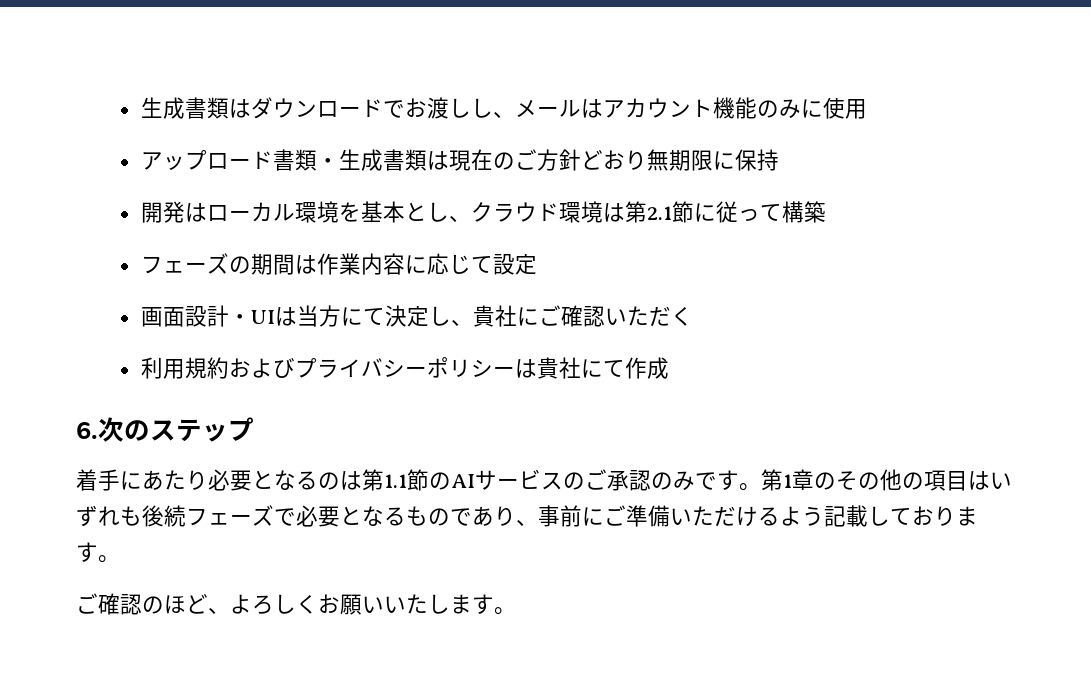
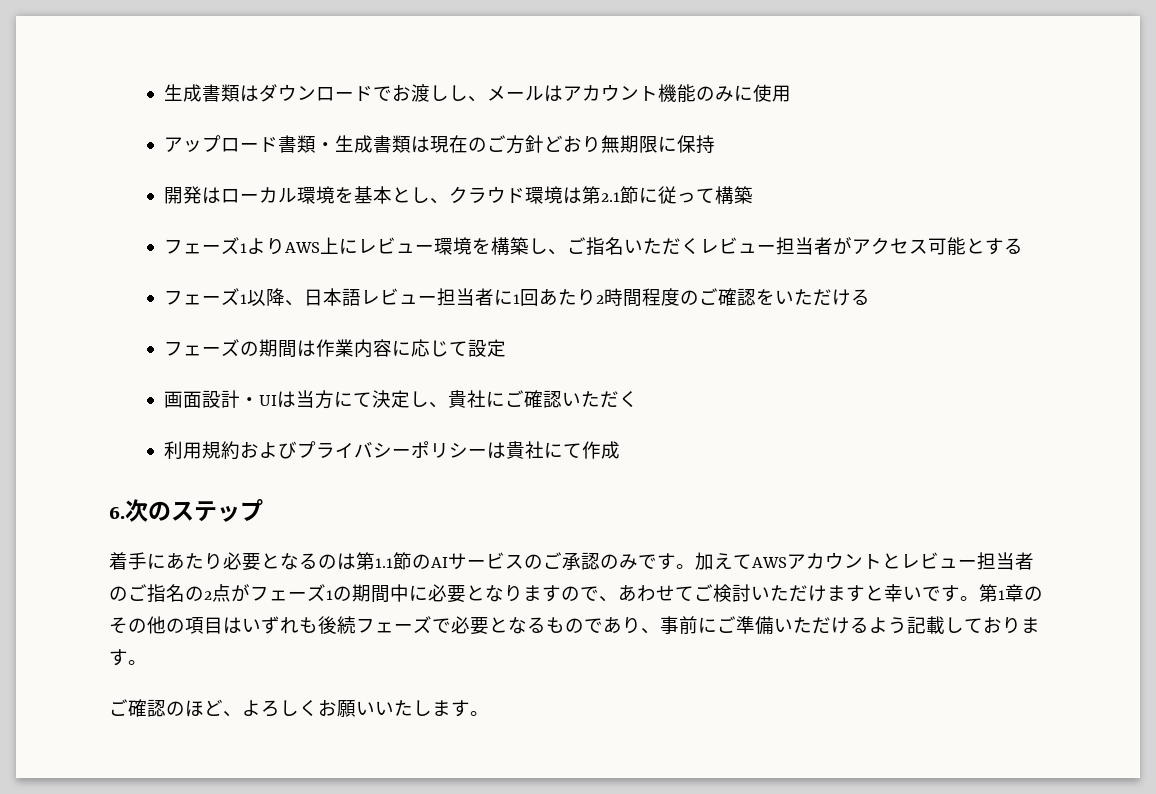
(826, 212) none -> [163,237,1023,256] [163,288,870,307] // フェーズ1よりAWS上にレビュー環境を構築し、ご指名いただくレビュー担当者がアクセス可能とする // フェーズ1以降、日本語レビュー担当者に1回あたり2時間程度のご確認をいただける
(761, 487) none -> [695,552,1034,570] [109,584,979,603] 加えてAWSアカウントとレビュー担当者のご指名の2点がフェーズ1の期間中に必要となりますので、あわせてご検討いただけますと幸いです。

